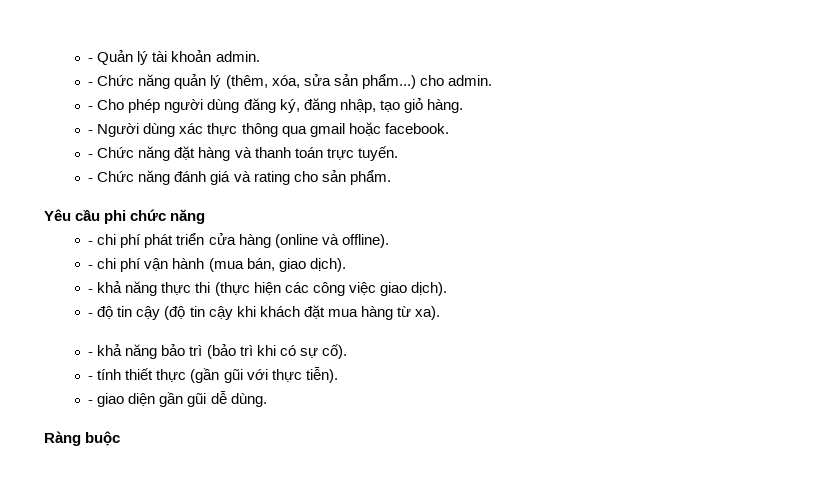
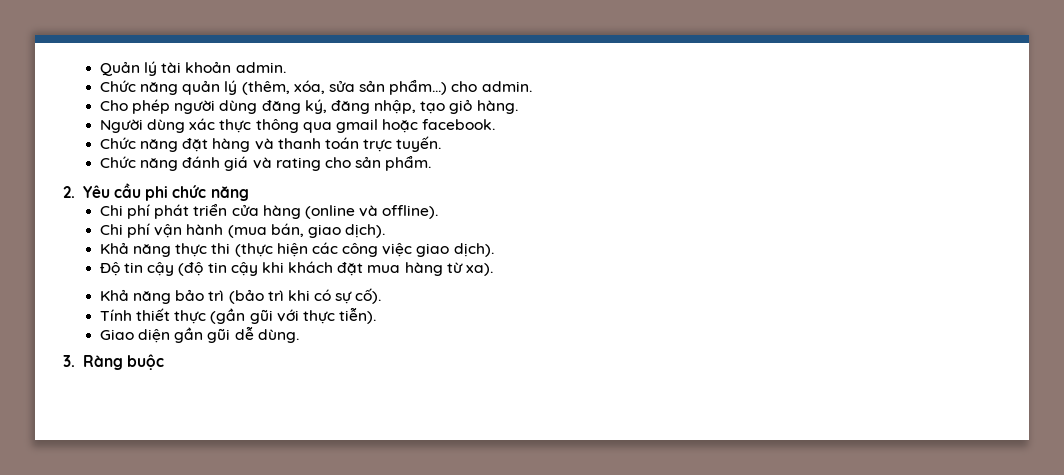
[88,58,94,62] - -> (99, 68) none
[88,82,94,86] - -> (286, 67) none
[88,106,94,110] - -> (532, 86) none
[88,130,94,134] - -> (518, 107) none
[88,154,94,158] - -> (496, 124) none
[88,178,94,182] - -> (442, 144) none
(391, 177) none -> [63,186,75,198] 2.
[88,234,117,245] - chi -> [99,205,123,216] Chi
[88,258,117,269] - chi -> [99,224,123,235] Chi
[88,281,123,293] - khả -> [99,242,129,254] Khả
[88,306,114,319] - độ -> [99,262,120,276] Độ
[88,344,123,356] - khả -> [99,289,129,301] Khả
[88,369,122,380] - tính -> [99,309,132,321] Tính
[88,393,125,407] - giao -> [99,329,134,340] Giao
(267, 400) none -> [63,355,75,367] 3.

